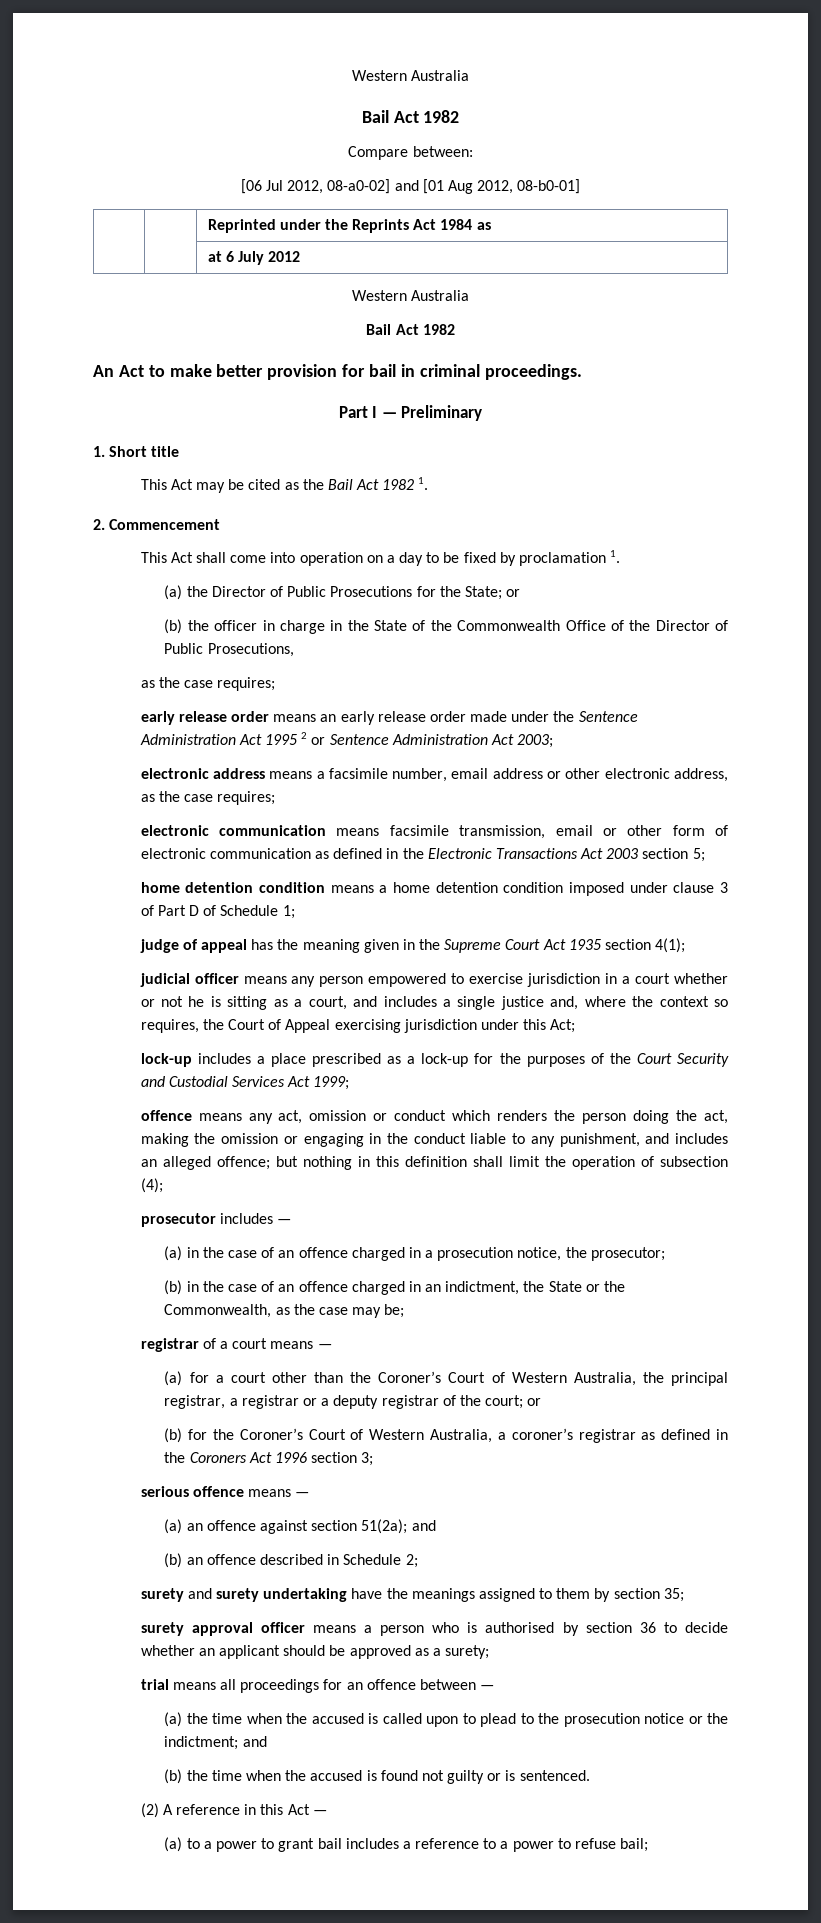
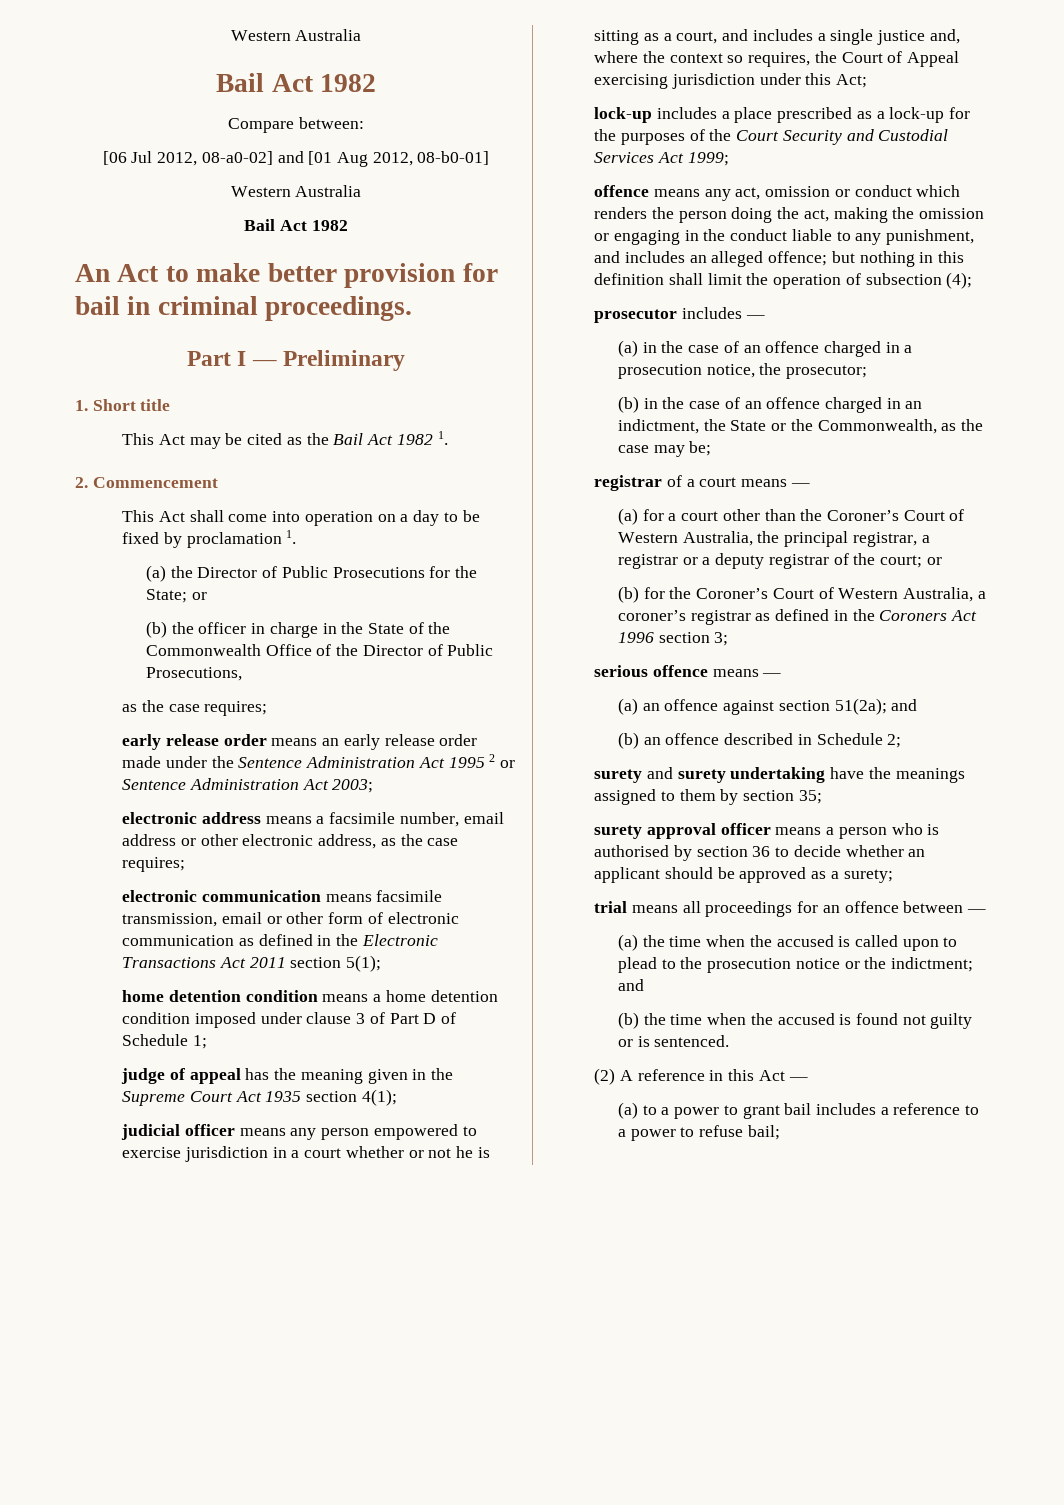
[207,219,491,233] [207,251,301,265] // | | Reprinted under the Reprints Act 1984 as // | | at 6 July 2012 -> (490, 158) none
[606,848,705,862] 2003 section 5; -> [249,955,382,972] 2011 section 5(1);

